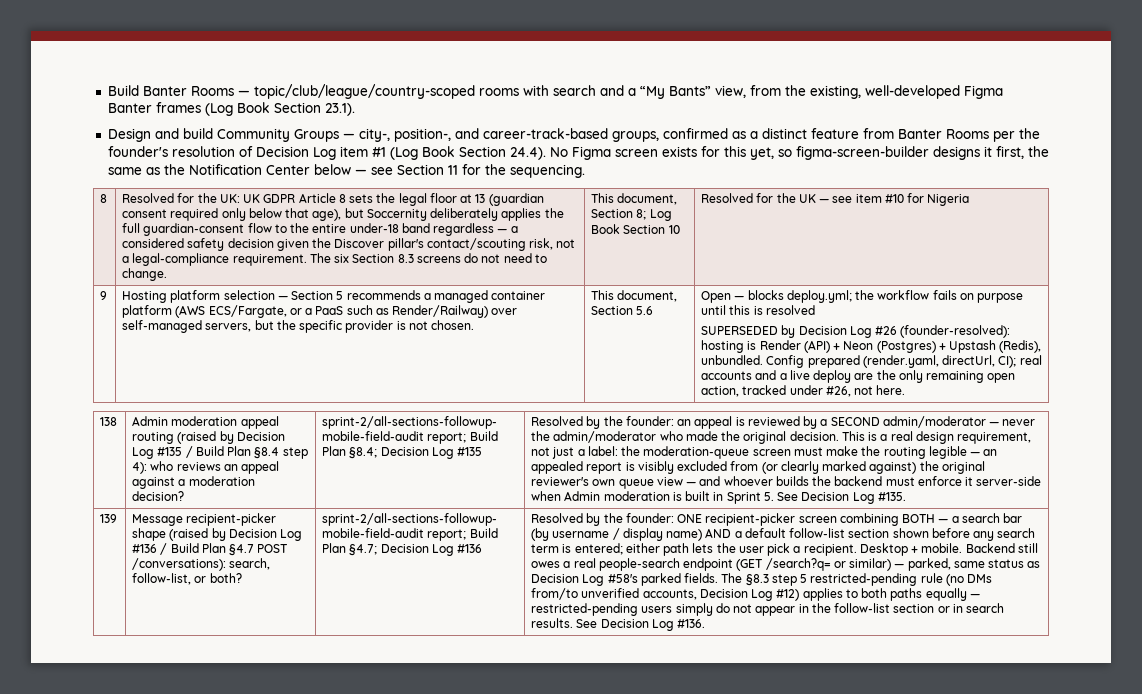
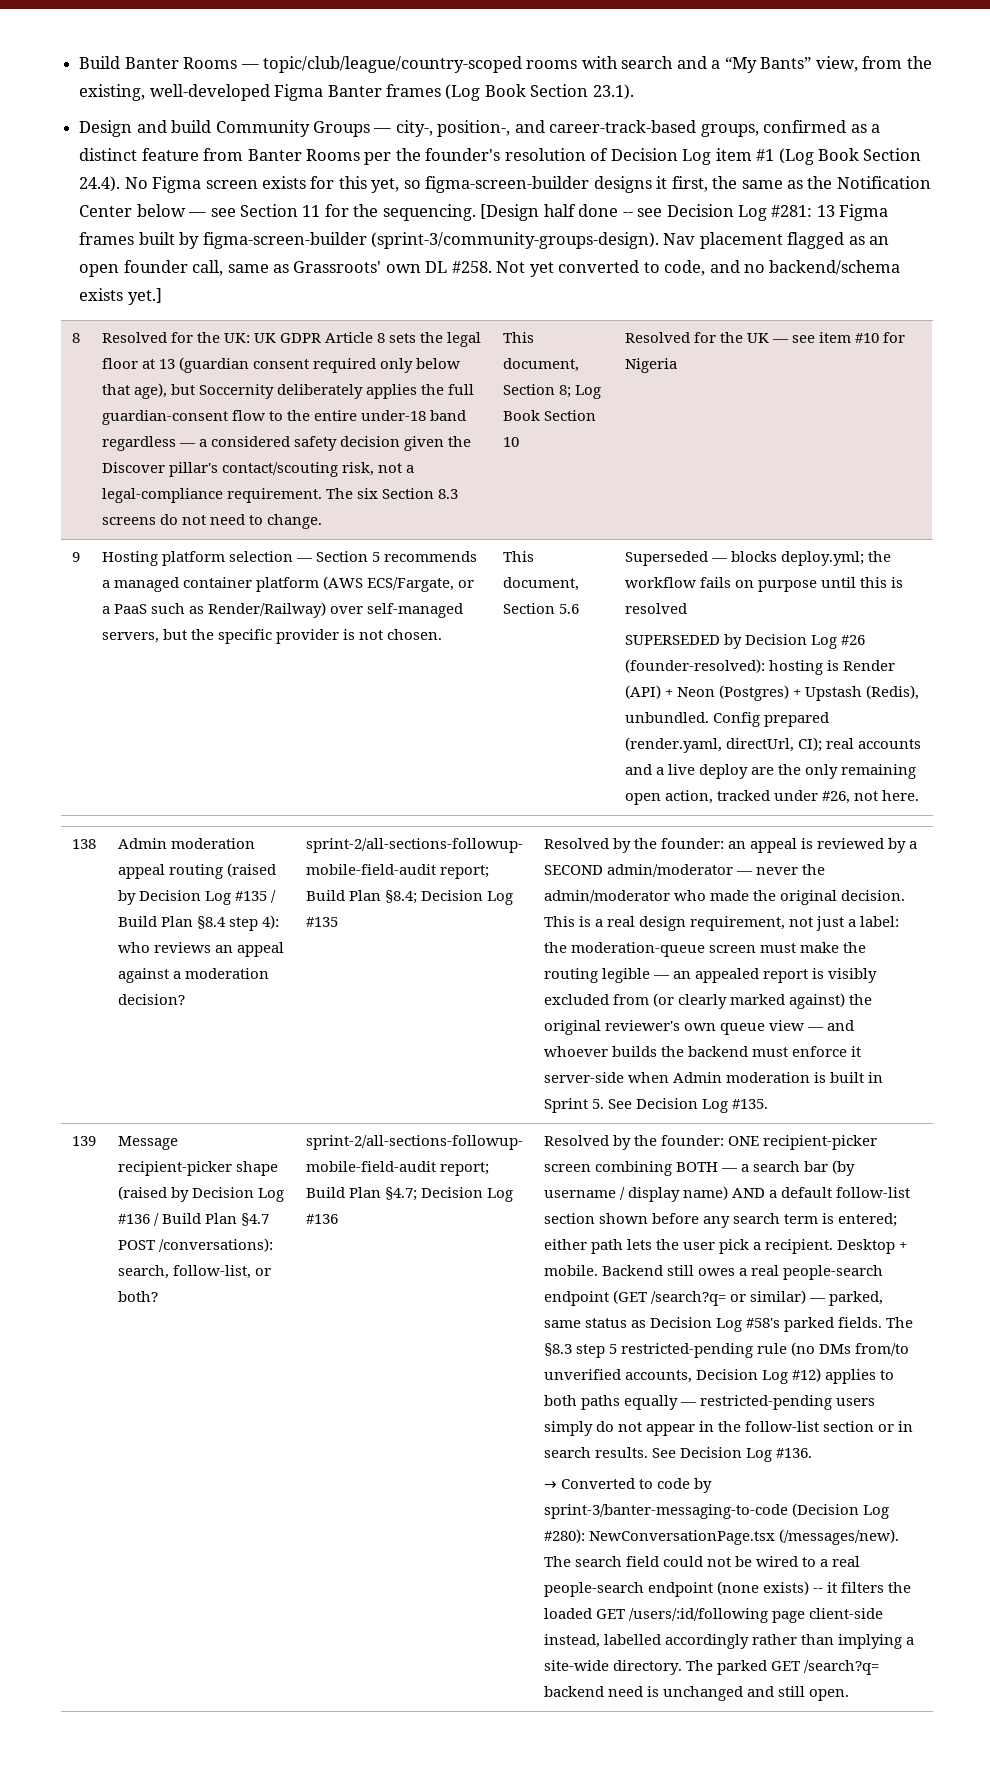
(585, 171) none -> [480,204,889,221] [79,232,890,249] [79,260,901,277] [79,288,162,305] [Design half done -- see Decision Log #281: 13 Figma frames built by figma-screen-builder (sprint-3/community-groups-design). Nav placement flagged as an open founder call, same as Grassroots' own DL #258. Not yet converted to code, and no backend/schema exists yet.]
[701,291,732,303] Open -> [624,551,708,566] Superseded
(706, 623) none -> [543,1478,713,1493] [543,1503,890,1519] [543,1529,900,1545] [543,1556,861,1567] [543,1581,912,1597] [543,1608,884,1623] [543,1634,915,1649] [543,1660,880,1675] [543,1686,850,1701] // → Converted to code by sprint-3/banter-messaging-to-code (Decision Log #280): NewConversationPage.tsx (/messages/new). The search field could not be wired to a real people-search endpoint (none exists) -- it filters the loaded GET /users/:id/following page client-side instead, labelled accordingly rather than implying a site-wide directory. The parked GET /search?q= backend need is unchanged and still open.

